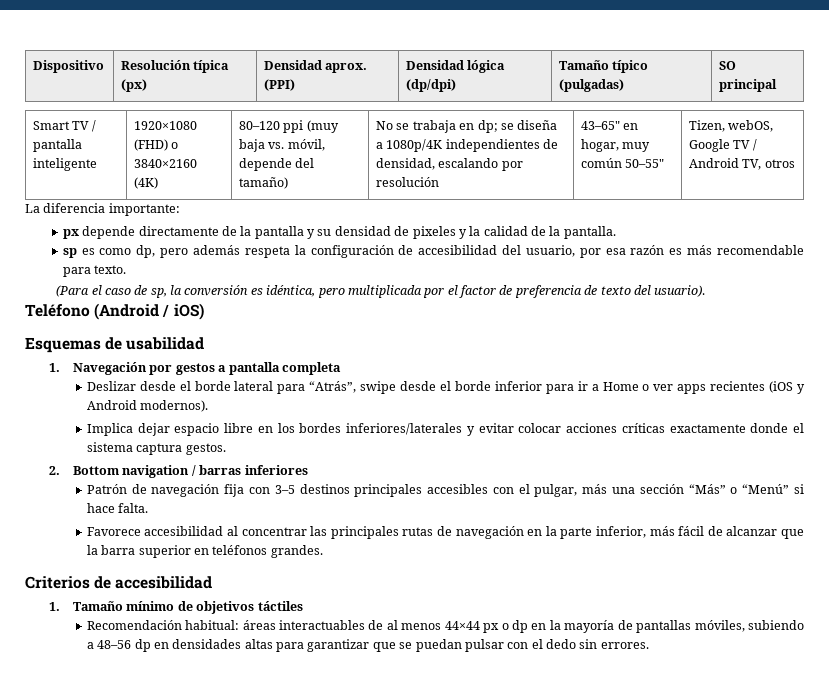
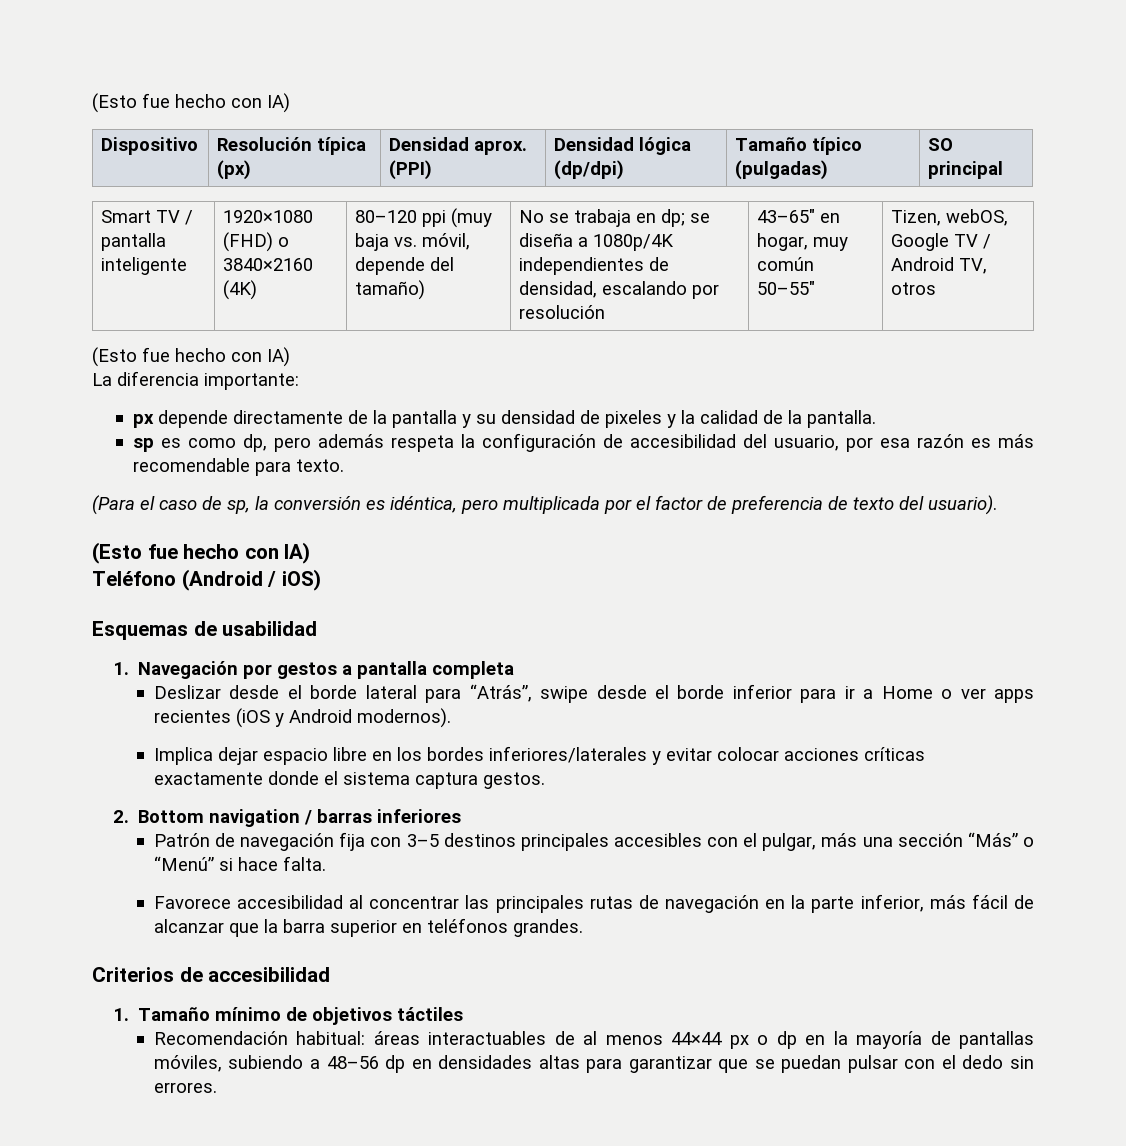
(33, 66) none -> [92,93,290,113] (Esto fue hecho con IA) //
(795, 163) none -> [92,347,290,367] // (Esto fue hecho con IA)
(706, 291) none -> [92,542,311,564] // (Esto fue hecho con IA)

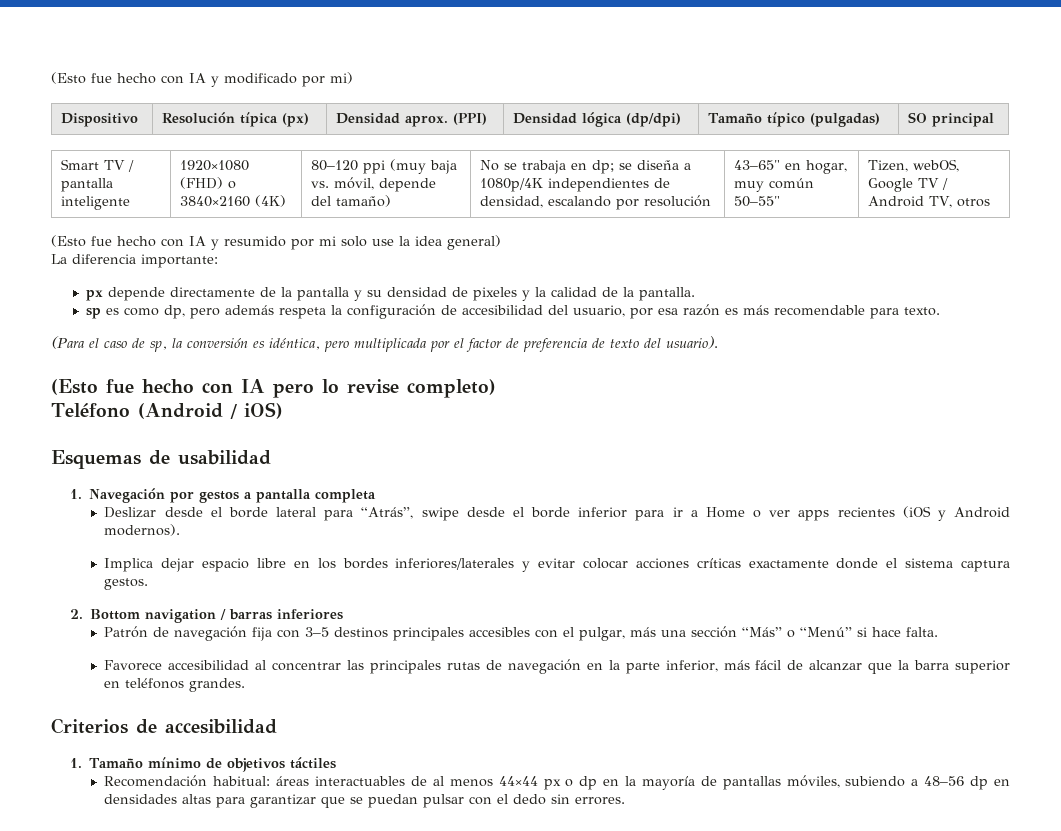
[92,93,290,113] (Esto fue hecho con IA) -> [51,72,353,87] (Esto fue hecho con IA y modificado por mi)
[267,347,290,367] IA) -> [189,235,501,250] IA y resumido por mi solo use la idea general)
[284,542,311,564] IA) -> [241,379,496,398] IA pero lo revise completo)

